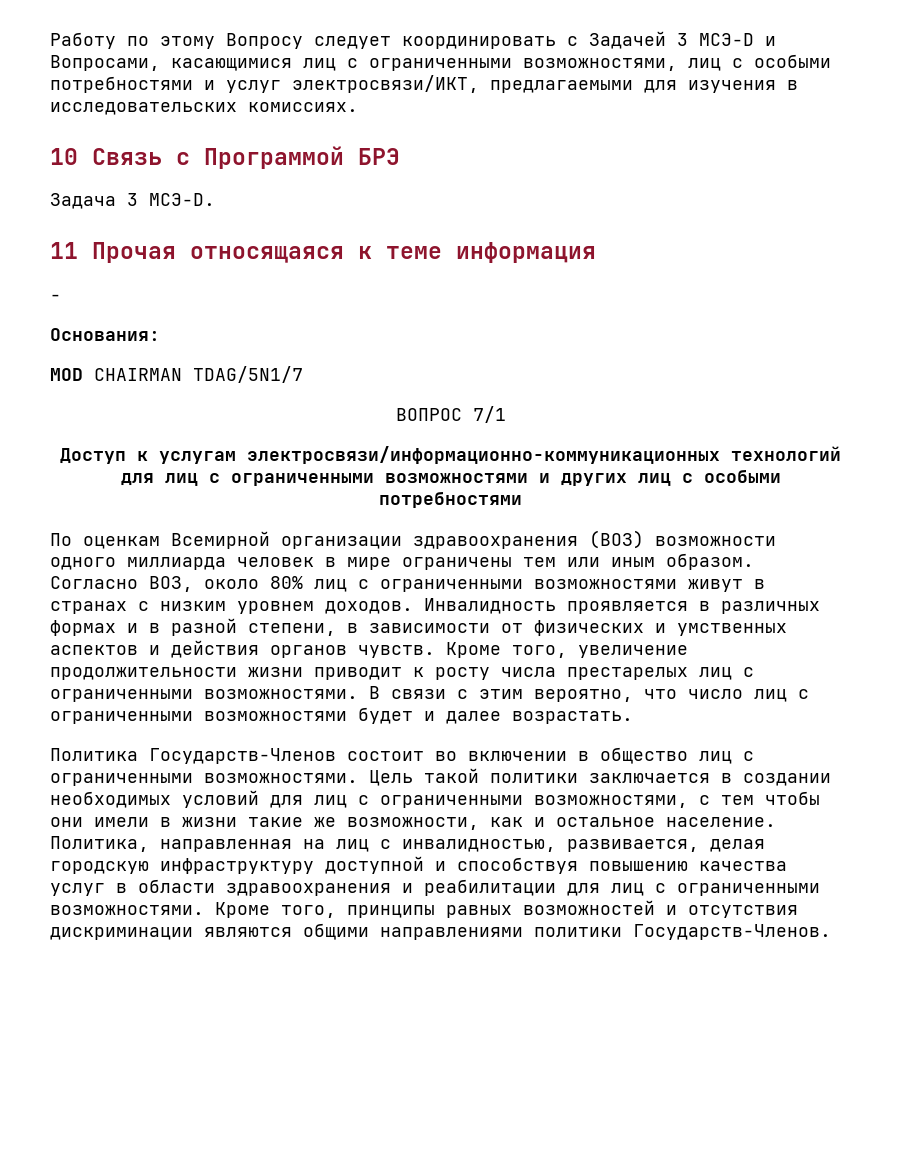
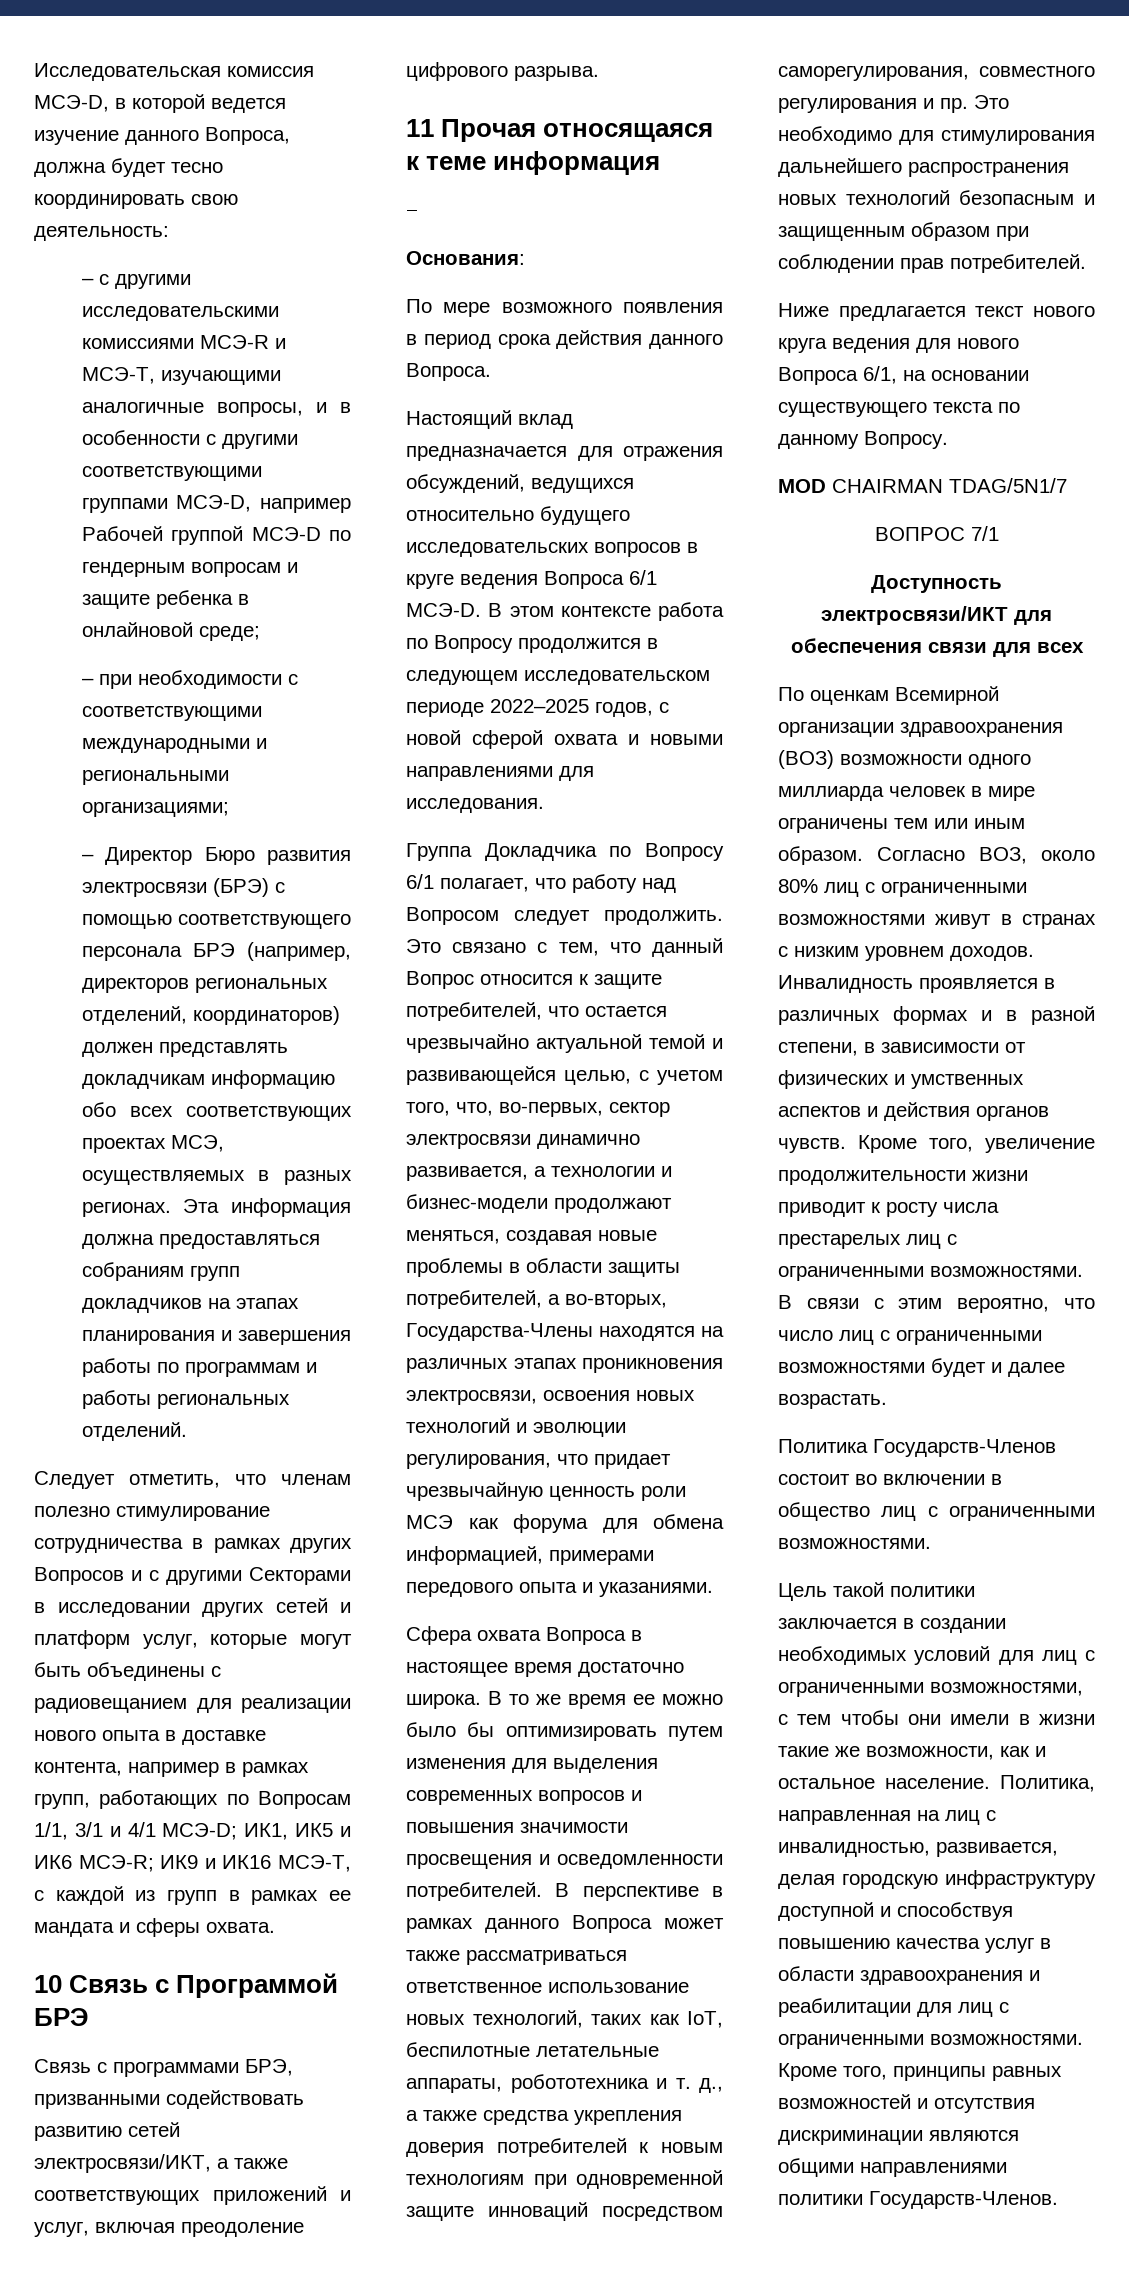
[50,31,776,49] [50,54,831,71] [50,75,798,93] [50,102,358,115] Работу по этому Вопросу следует координировать с Задачей 3 МСЭ-D и Вопросами, касающимися лиц с ограниченными возможностями, лиц с особыми потребностями и услуг электросвязи/ИКТ, предлагаемыми для изучения в исследовательских комиссиях. -> [34,63,314,81] [34,94,286,113] [34,127,290,145] [34,158,223,177] [34,194,238,209] [34,226,169,241] [81,274,191,289] [81,306,279,321] [81,335,286,349] [81,367,281,385] [81,402,351,417] [81,430,298,449] [81,466,262,481] [81,495,351,513] [81,526,351,545] [81,562,298,577] [81,590,249,609] [81,622,260,641] [81,670,298,689] [81,706,262,721] [81,738,267,753] [81,770,229,785] [81,802,229,817] [81,847,351,865] [81,878,285,897] [81,914,351,929] [81,942,351,961] [81,978,328,993] [81,1006,340,1025] [81,1042,288,1057] [81,1070,335,1089] [81,1102,352,1121] [81,1135,224,1153] [81,1170,352,1185] [81,1198,351,1217] [81,1234,320,1249] [81,1262,240,1281] [81,1298,299,1313] [81,1330,351,1345] [81,1358,317,1377] [81,1390,290,1409] [81,1422,187,1441] [34,1471,351,1489] [34,1506,270,1521] [34,1538,352,1553] [34,1567,351,1585] [34,1598,351,1617] [34,1630,352,1649] [34,1662,221,1681] [34,1698,351,1713] [34,1730,266,1745] [34,1762,309,1777] [34,1790,351,1809] [34,1822,351,1840] [34,1855,351,1872] [34,1886,351,1905] [34,1918,275,1937] Исследовательская комиссия МСЭ-D, в которой ведется изучение данного Вопроса, должна будет тесно координировать свою деятельность: // – с другими исследовательскими комиссиями МСЭ-R и МСЭ-T, изучающими аналогичные вопросы, и в особенности с другими соответствующими группами МСЭ-D, например Рабочей группой МСЭ-D по гендерным вопросам и защите ребенка в онлайновой среде; // – при необходимости с соответствующими международными и региональными организациями; // – Директор Бюро развития электросвязи (БРЭ) с помощью соответствующего персонала БРЭ (например, директоров региональных отделений, координаторов) должен представлять докладчикам информацию обо всех соответствующих проектах МСЭ, осуществляемых в разных регионах. Эта информация должна предоставляться собраниям групп докладчиков на этапах планирования и завершения работы по программам и работы региональных отделений. // Следует отметить, что членам полезно стимулирование сотрудничества в рамках других Вопросов и с другими Секторами в исследовании других сетей и платформ услуг, которые могут быть объединены с радиовещанием для реализации нового опыта в доставке контента, например в рамках групп, работающих по Вопросам 1/1, 3/1 и 4/1 МСЭ-D; ИК1, ИК5 и ИК6 МСЭ-R; ИК9 и ИК16 МСЭ-Т, с каждой из групп в рамках ее мандата и сферы охвата.
[50,193,215,209] Задача 3 МСЭ-D. -> [34,2059,293,2077] [34,2090,304,2109] [34,2122,180,2141] [34,2154,288,2173] [34,2186,351,2205] [34,2222,304,2237] [406,62,599,81] Связь с программами БРЭ, призванными содействовать развитию сетей электросвязи/ИКТ, а также соответствующих приложений и услуг, включая преодоление цифрового разрыва.
(160, 334) none -> [406,299,723,317] [406,330,723,349] [406,363,491,381] [406,410,573,429] [406,446,723,461] [406,474,634,493] [406,506,630,525] [406,542,698,557] [406,570,657,589] [406,602,724,621] [406,635,658,653] [406,670,710,685] [406,699,669,717] [406,730,723,749] [406,766,594,781] [406,798,544,813] [406,843,724,861] [406,874,676,893] [406,907,723,925] [406,938,723,957] [406,971,662,989] [406,1002,667,1021] [406,1034,723,1053] [406,1066,723,1085] [406,1102,670,1117] [406,1134,640,1149] [406,1166,672,1181] [406,1194,672,1213] [406,1230,657,1245] [406,1258,680,1277] [406,1290,667,1309] [406,1323,724,1341] [406,1358,723,1373] [406,1390,695,1405] [406,1418,626,1437] [406,1454,671,1469] [406,1482,686,1501] [406,1514,724,1533] [406,1546,654,1565] [406,1582,713,1597] [406,1626,642,1645] [406,1662,684,1677] [406,1691,723,1709] [406,1722,723,1741] [406,1758,658,1773] [406,1790,642,1805] [406,1822,628,1833] [406,1854,723,1869] [406,1882,723,1901] [406,1915,724,1933] [406,1950,627,1965] [406,1982,689,1993] [406,2010,723,2028] [406,2042,659,2057] [406,2074,723,2093] [406,2110,682,2125] [406,2138,723,2157] [406,2170,723,2189] [406,2202,723,2221] [778,66,1095,81] [778,95,1009,113] [778,126,1095,145] [778,158,1069,177] [778,190,1095,205] [778,222,1029,241] [778,254,1086,273] [778,303,1095,321] [778,338,1019,353] [778,366,1029,385] [778,402,1020,417] [778,431,948,449] // По мере возможного появления в период срока действия данного Вопроса. // Настоящий вклад предназначается для отражения обсуждений, ведущихся относительно будущего исследовательских вопросов в круге ведения Вопроса 6/1 МСЭ-D. В этом контексте работа по Вопросу продолжится в следующем исследовательском периоде 2022–2025 годов, с новой сферой охвата и новыми направлениями для исследования. // Группа Докладчика по Вопросу 6/1 полагает, что работу над Вопросом следует продолжить. Это связано с тем, что данный Вопрос относится к защите потребителей, что остается чрезвычайно актуальной темой и развивающейся целью, с учетом того, что, во-первых, сектор электросвязи динамично развивается, а технологии и бизнес-модели продолжают меняться, создавая новые проблемы в области защиты потребителей, а во-вторых, Государства-Члены находятся на различных этапах проникновения электросвязи, освоения новых технологий и эволюции регулирования, что придает чрезвычайную ценность роли МСЭ как форума для обмена информацией, примерами передового опыта и указаниями. // Сфера охвата Вопроса в настоящее время достаточно широка. В то же время ее можно было бы оптимизировать путем изменения для выделения современных вопросов и повышения значимости просвещения и осведомленности потребителей. В перспективе в рамках данного Вопроса может также рассматриваться ответственное использование новых технологий, таких как IoT, беспилотные летательные аппараты, робототехника и т. д., а также средства укрепления доверия потребителей к новым технологиям при одновременной защите инноваций посредством саморегулирования, совместного регулирования и пр. Это необходимо для стимулирования дальнейшего распространения новых технологий безопасным и защищенным образом при соблюдении прав потребителей. // Ниже предлагается текст нового круга ведения для нового Вопроса 6/1, на основании существующего текста по данному Вопросу.
[60,446,841,464] [120,470,781,486] [379,492,522,508] Доступ к услугам электросвязи/информационно-коммуникационных технологий для лиц с ограниченными возможностями и других лиц с особыми потребностями -> [871,575,1002,593] [821,606,1052,625] [790,638,1084,657] Доступность электросвязи/ИКТ для обеспечения связи для всех
(358, 778) none -> (931, 1543) //

